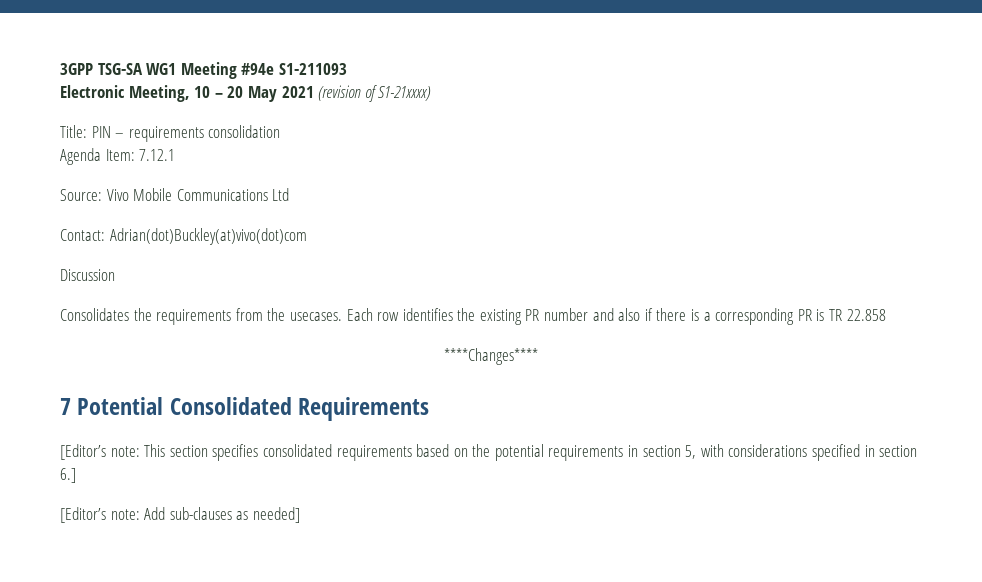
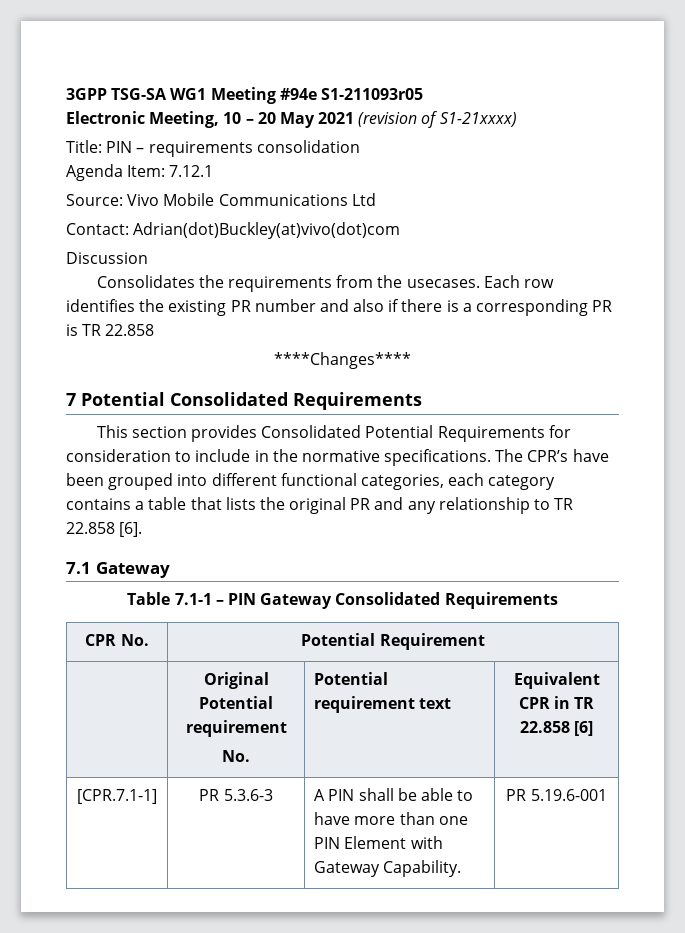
[278,63,347,75] S1-211093 -> [320,88,423,100] S1-211093r05
[60,444,918,461] [60,468,76,483] [60,507,300,523] [Editor’s note: This section specifies consolidated requirements based on the potential requirements in section 5, with considerations specified in section 6.] // [Editor’s note: Add sub-clauses as needed] -> [96,425,571,442] [66,449,609,466] [66,473,556,490] [66,497,574,514] [66,522,143,537] [66,562,170,578] [127,592,558,609] [85,634,149,646] [301,633,485,650] [203,672,269,689] [199,696,273,709] [185,720,287,737] [222,750,250,762] [314,672,389,685] [314,696,452,713] [513,672,600,689] [518,696,595,709] [519,721,594,736] [77,789,157,804] [199,789,273,801] [314,788,474,801] [314,812,468,825] [314,836,443,849] [314,860,462,877] [506,789,607,801] This section provides Consolidated Potential Requirements for consideration to include in the normative specifications. The CPR’s have been grouped into different functional categories, each category contains a table that lists the original PR and any relationship to TR 22.858 [6]. // 7.1 Gateway // Table 7.1-1 – PIN Gateway Consolidated Requirements // CPR No. | Potential Requirement // | Original Potential requirement // No. | Potential requirement text | Equivalent CPR in TR 22.858 [6] // [CPR.7.1-1] | PR 5.3.6-3 | A PIN shall be able to have more than one PIN Element with Gateway Capability. | PR 5.19.6-001

